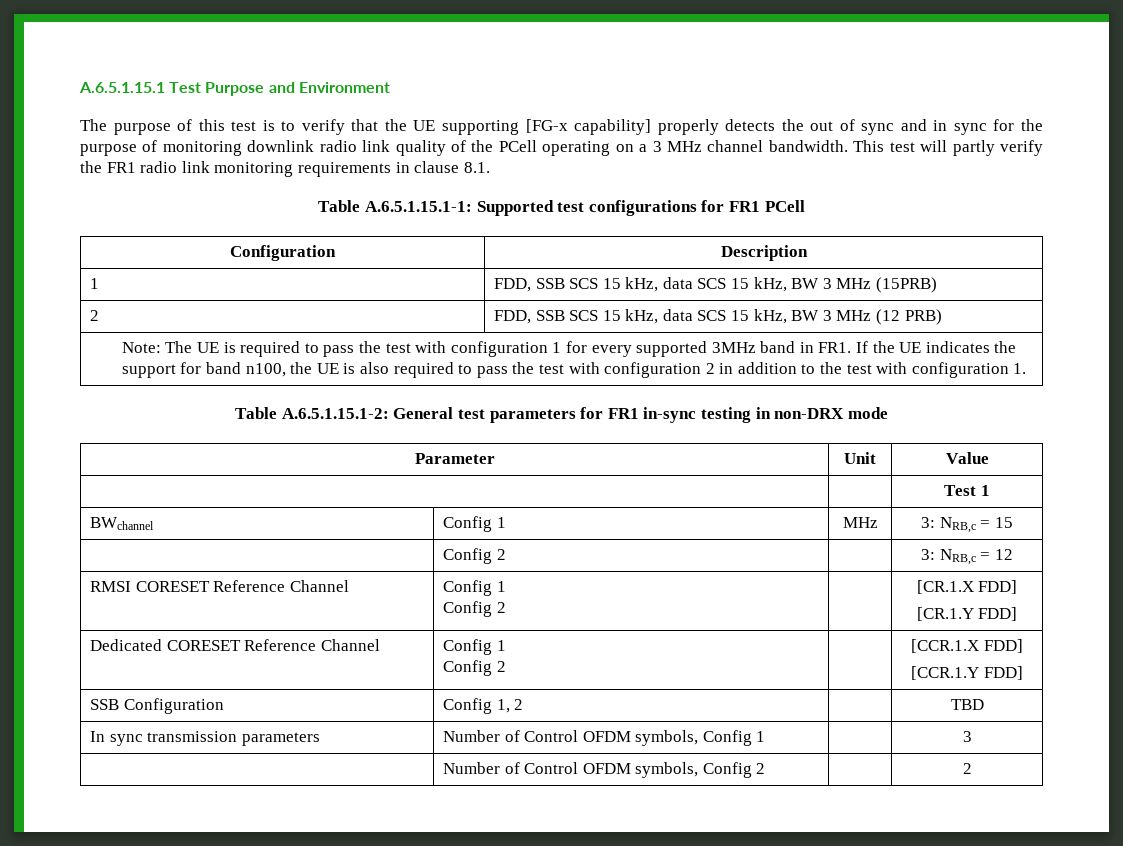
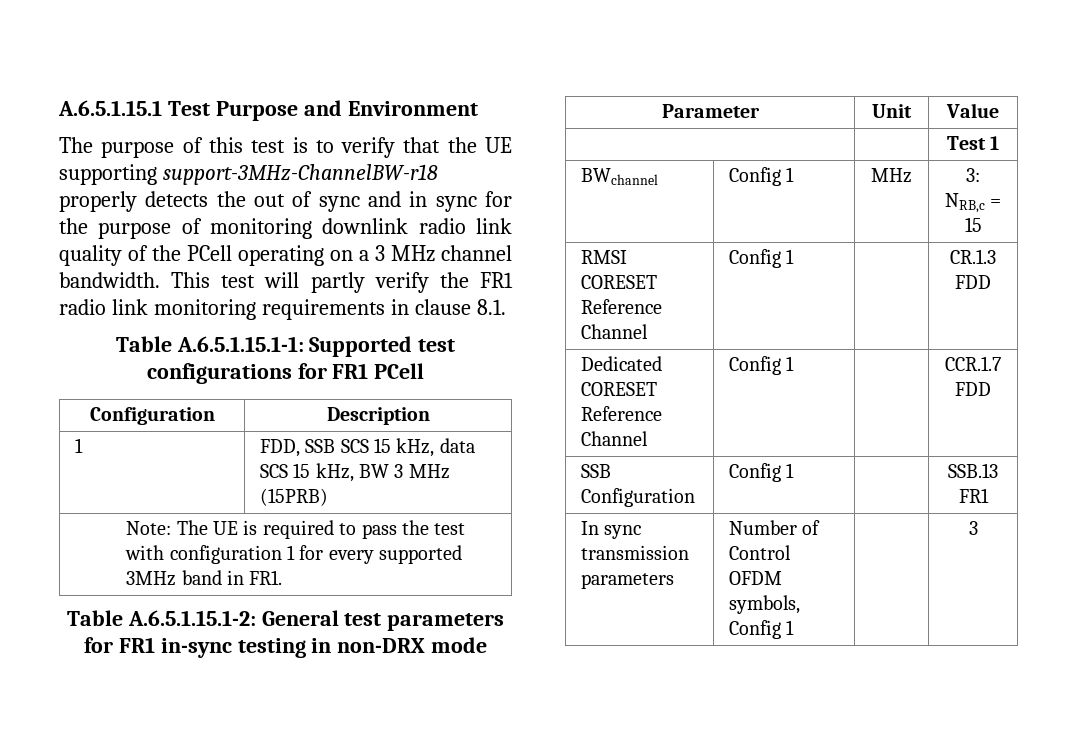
[525,119,652,135] [FG-x capability] -> [162,164,438,185] support-3MHz-ChannelBW-r18
[89,310,99,321] [493,309,942,325] // 2 | FDD, SSB SCS 15 kHz, data SCS 15 kHz, BW 3 MHz (12 PRB) -> (328, 497) none
[856,341,1017,353] [121,362,1027,378] If the UE indicates the support for band n100, the UE is also required to pass the test with configuration 2 in addition to the test with configuration 1. -> (283, 577) none
[442,548,506,564] [921,549,1013,565] // | Config 2 | | 3: NRB,c = 12 -> (982, 224) none
[442,601,506,617] [916,580,1018,594] [916,607,1018,621] // Config 2 | | [CR.1.X FDD] // [CR.1.Y FDD] -> [950,249,996,264] [955,275,991,289] | | CR.1.3 FDD
[442,660,506,676] [911,639,1023,653] [911,666,1023,680] // Config 2 | | [CCR.1.X FDD] // [CCR.1.Y FDD] -> [945,356,1001,371] [955,382,991,396] | | CCR.1.7 FDD
[496,699,524,713] [950,699,984,710] 1, 2 | | TBD -> [786,463,795,478] [948,463,998,478] [958,488,989,503] 1 | | SSB.13 FR1
[442,762,766,778] [962,763,972,774] // | Number of Control OFDM symbols, Config 2 | | 2 -> (978, 528) none

